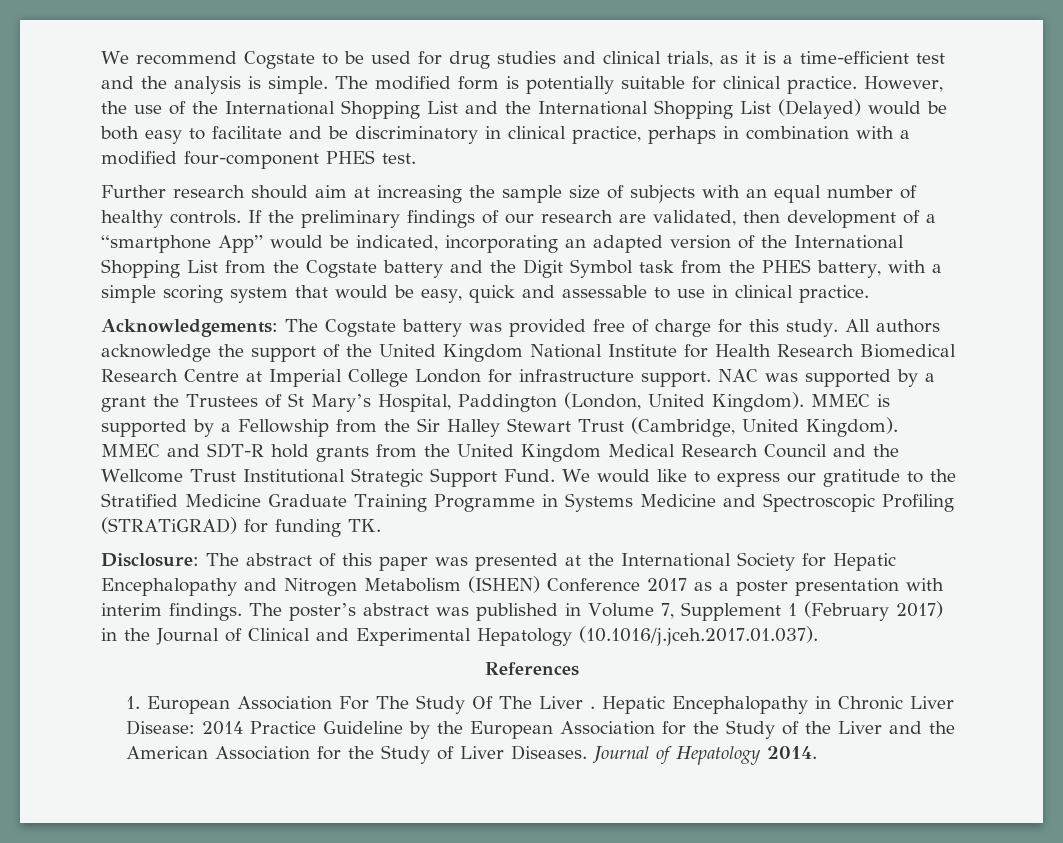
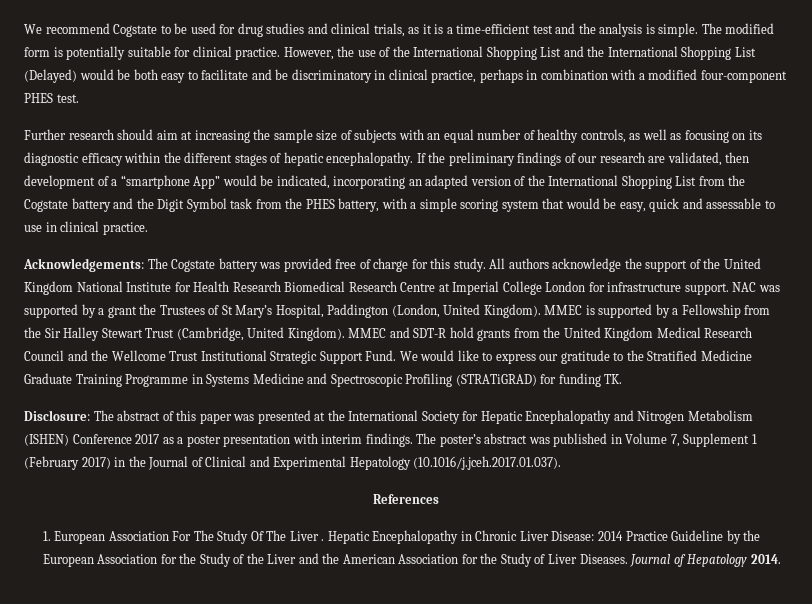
[170,210,241,224] controls. -> [580,129,762,143] [24,152,414,166] controls, as well as focusing on its diagnostic efficacy within the different stages of hepatic encephalopathy.

